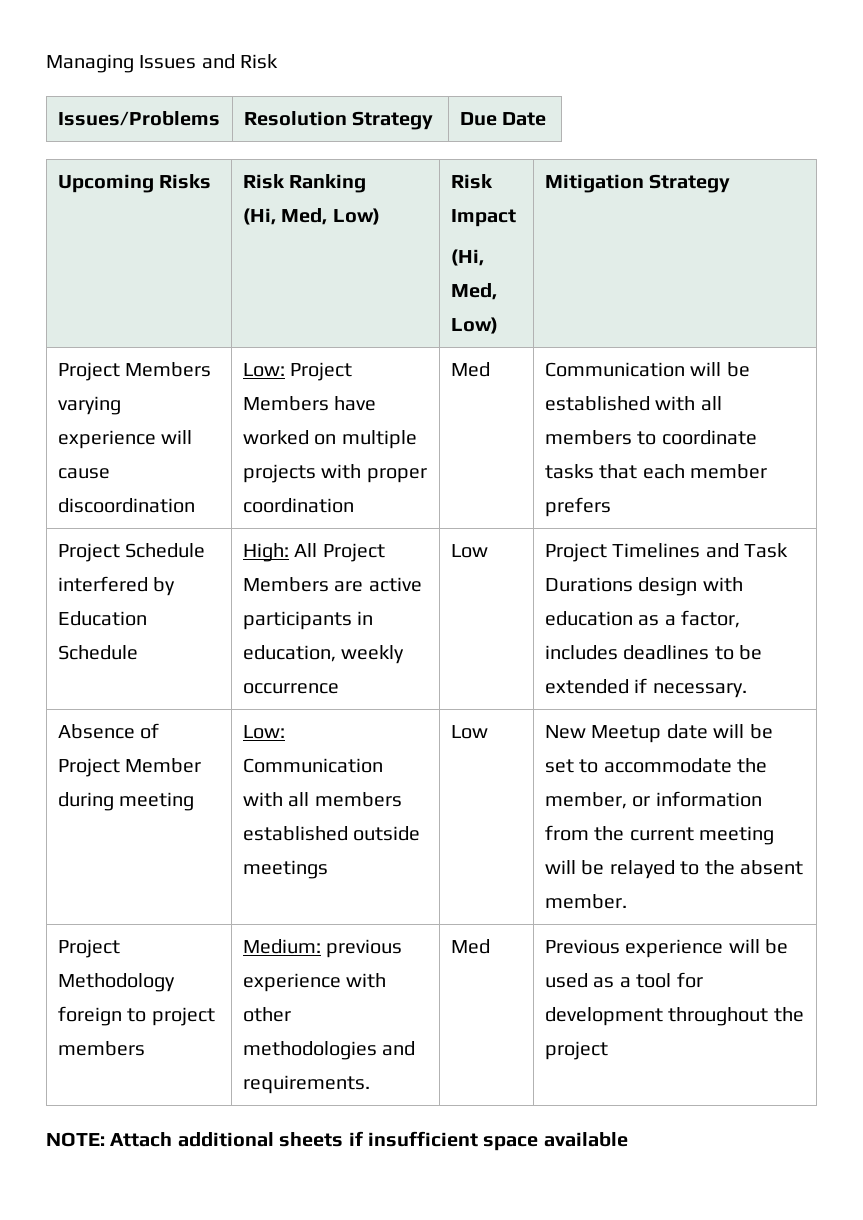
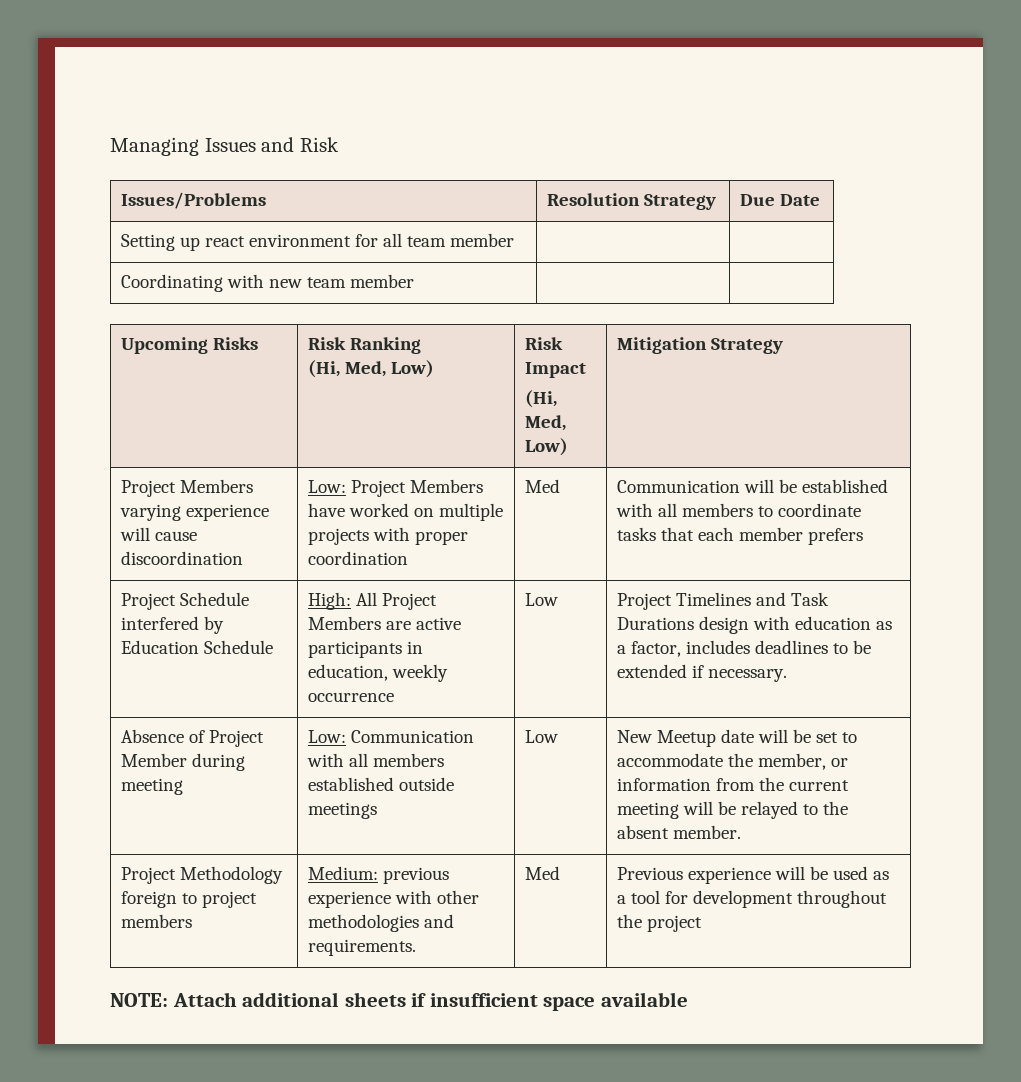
(547, 119) none -> [120,233,514,251] [120,274,414,292] // Setting up react environment for all team member | | // Coordinating with new team member | |

